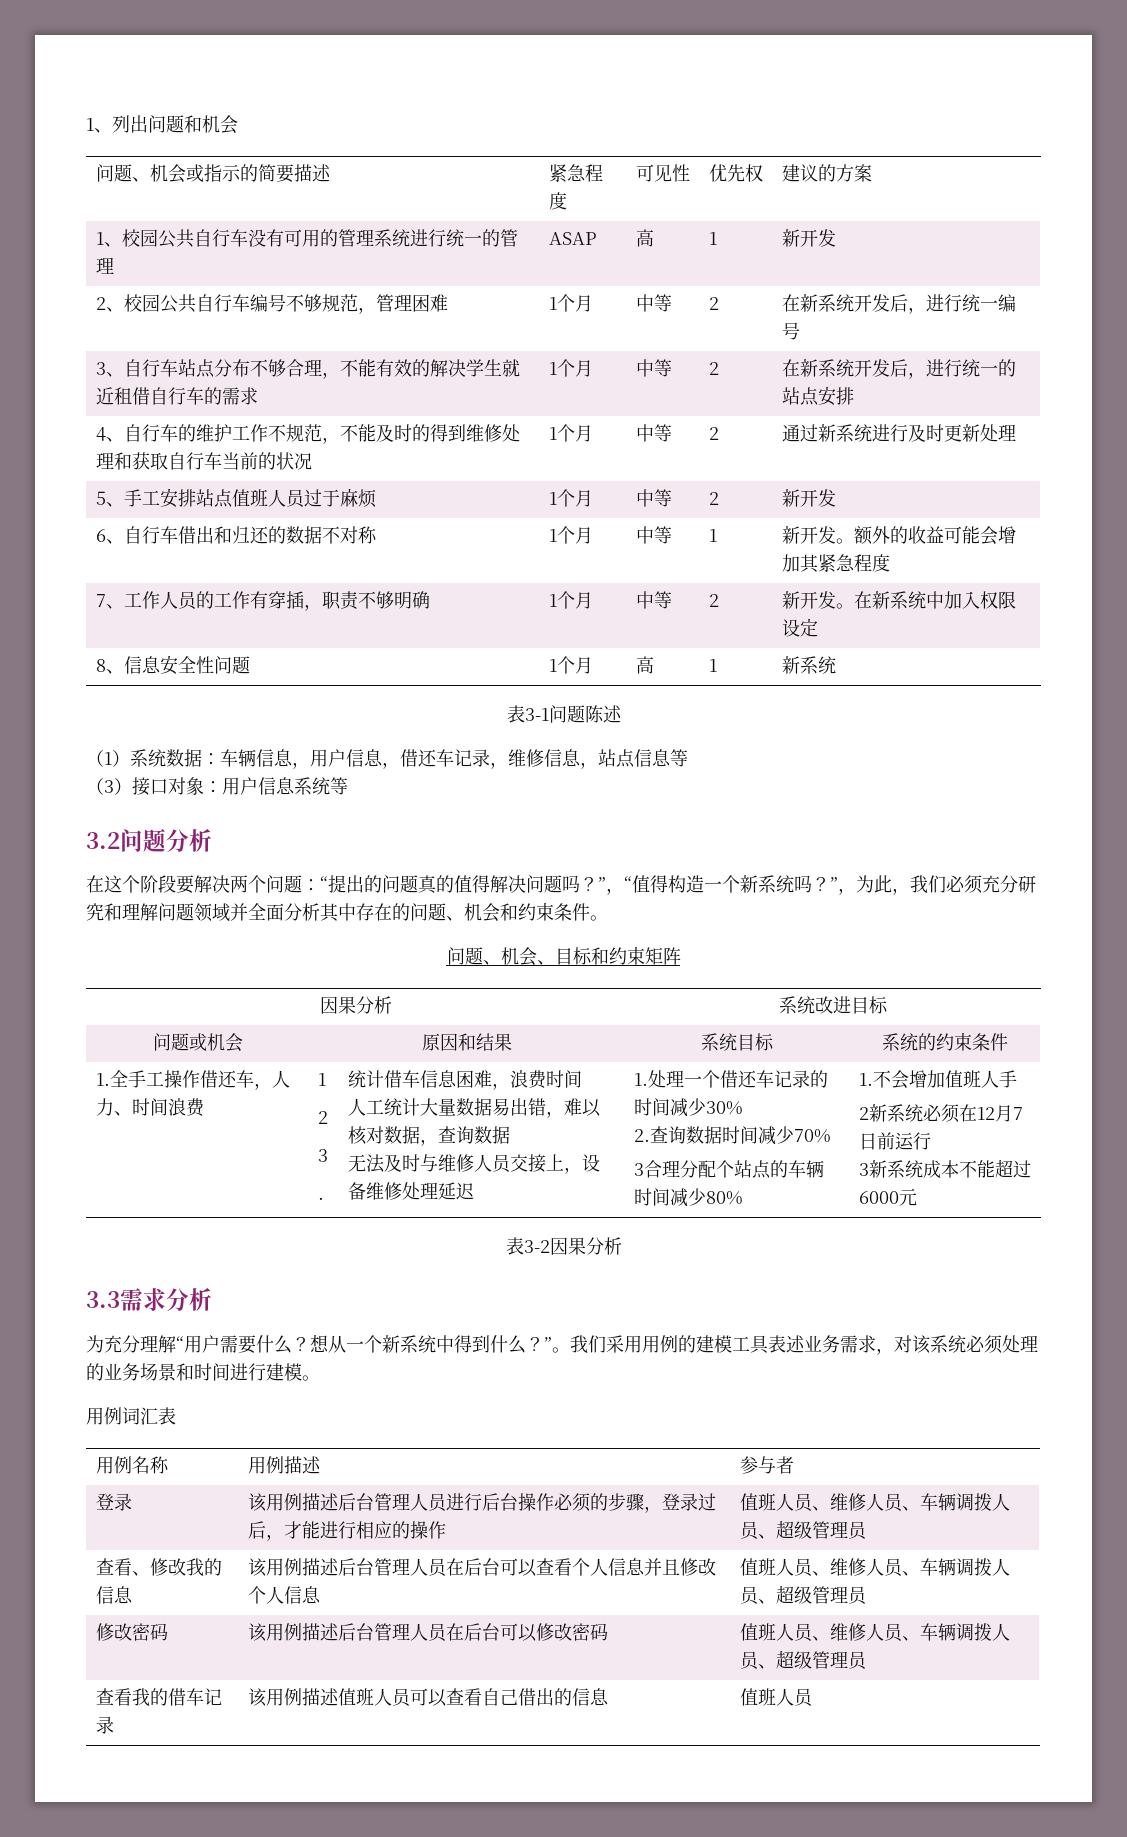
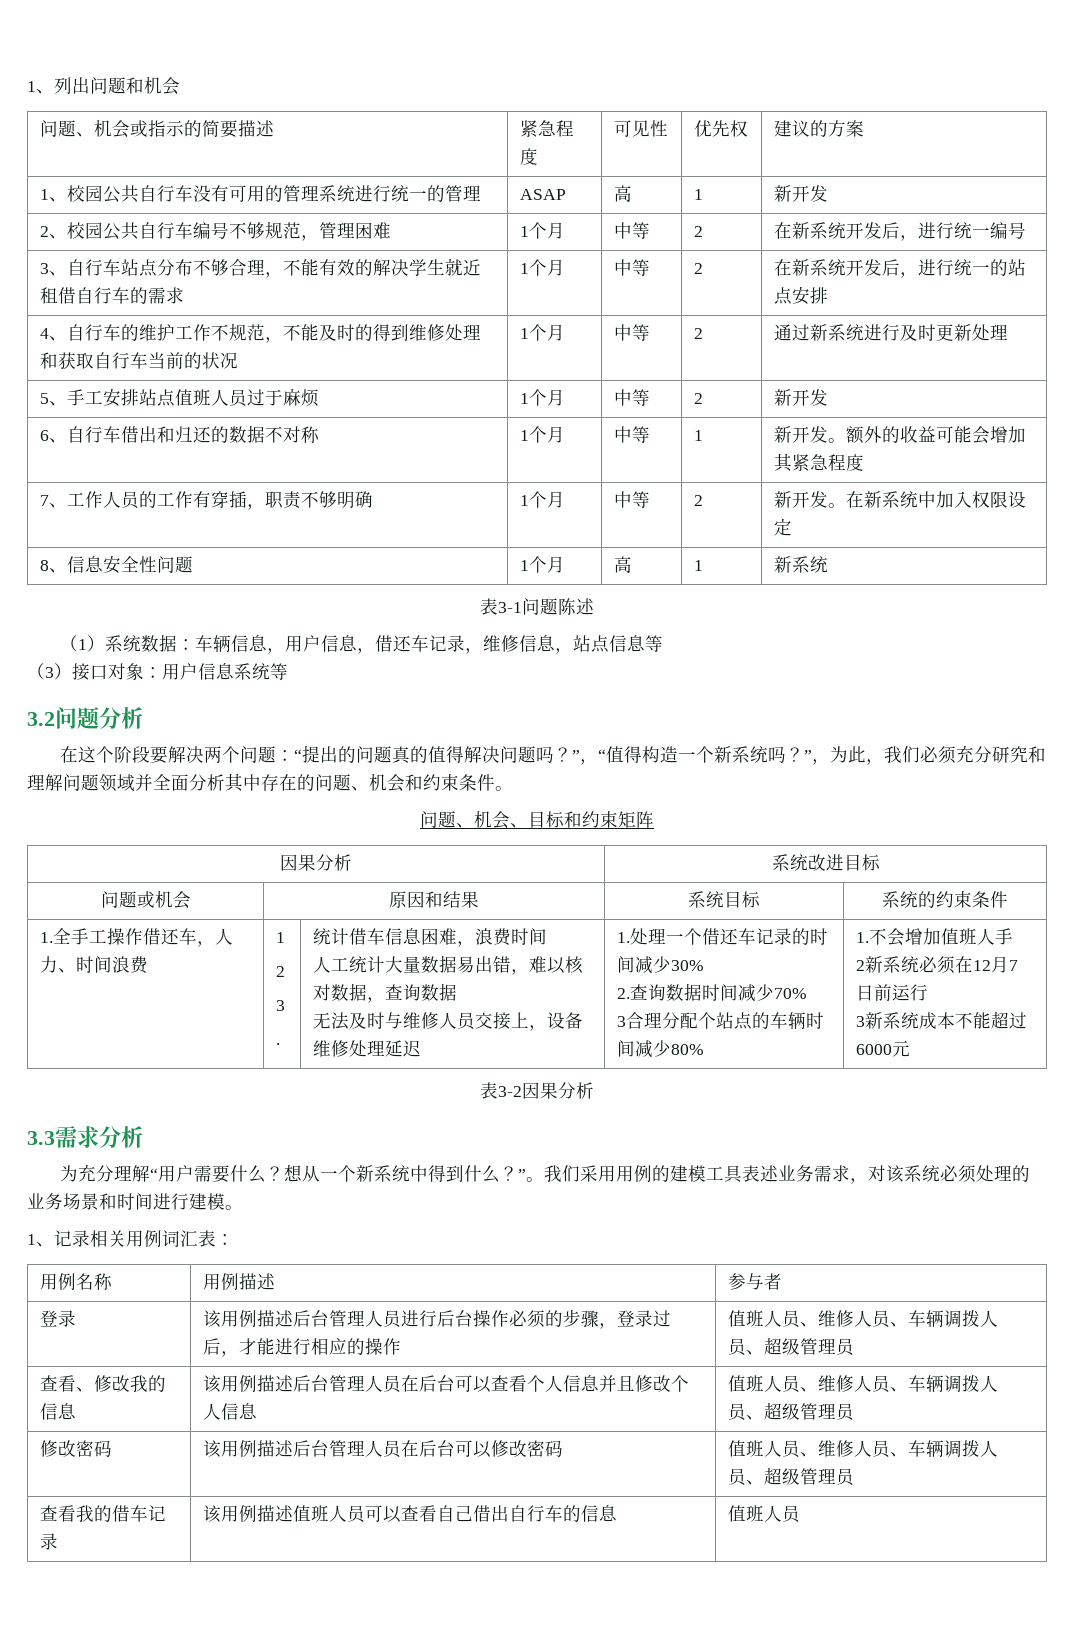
(320, 1378) none -> [27,1230,126,1247] 1、记录相关
(176, 1416) none -> [216,1234,234,1245] ：
(554, 1697) none -> [509,1505,564,1522] 自行车

